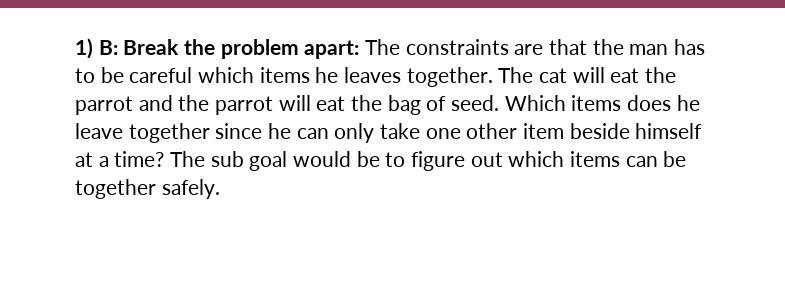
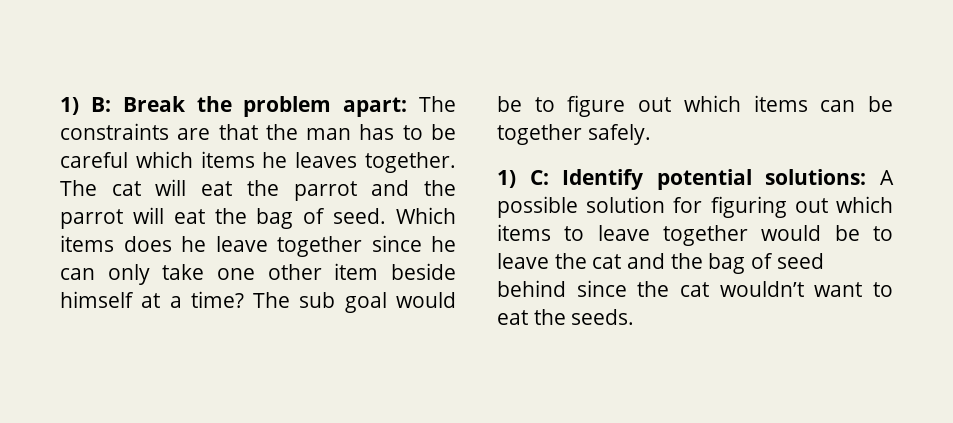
(220, 189) none -> [497,169,894,190] [497,196,893,218] [497,224,893,246] [497,253,824,274] [497,280,893,297] [497,309,635,325] // 1) C: Identify potential solutions: A possible solution for figuring out which items to leave together would be to leave the cat and the bag of seed behind since the cat wouldn’t want to eat the seeds.

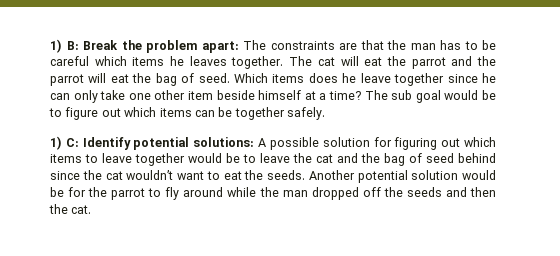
(635, 317) none -> [308,170,496,183] [50,187,496,200] [49,204,92,214] Another potential solution would be for the parrot to fly around while the man dropped off the seeds and then the cat.

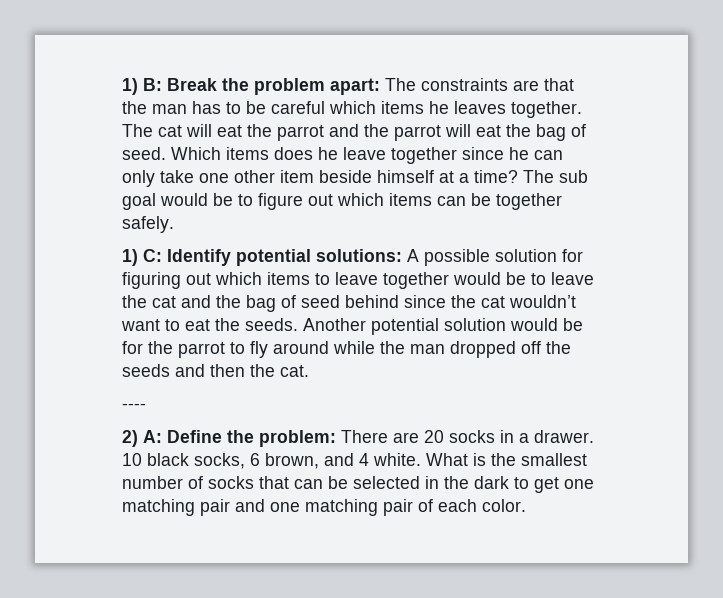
(92, 209) none -> [122,403,146,410] [122,430,594,447] [122,453,587,469] [122,476,594,493] [122,499,526,516] // ---- // 2) A: Define the problem: There are 20 socks in a drawer. 10 black socks, 6 brown, and 4 white. What is the smallest number of socks that can be selected in the dark to get one matching pair and one matching pair of each color.

